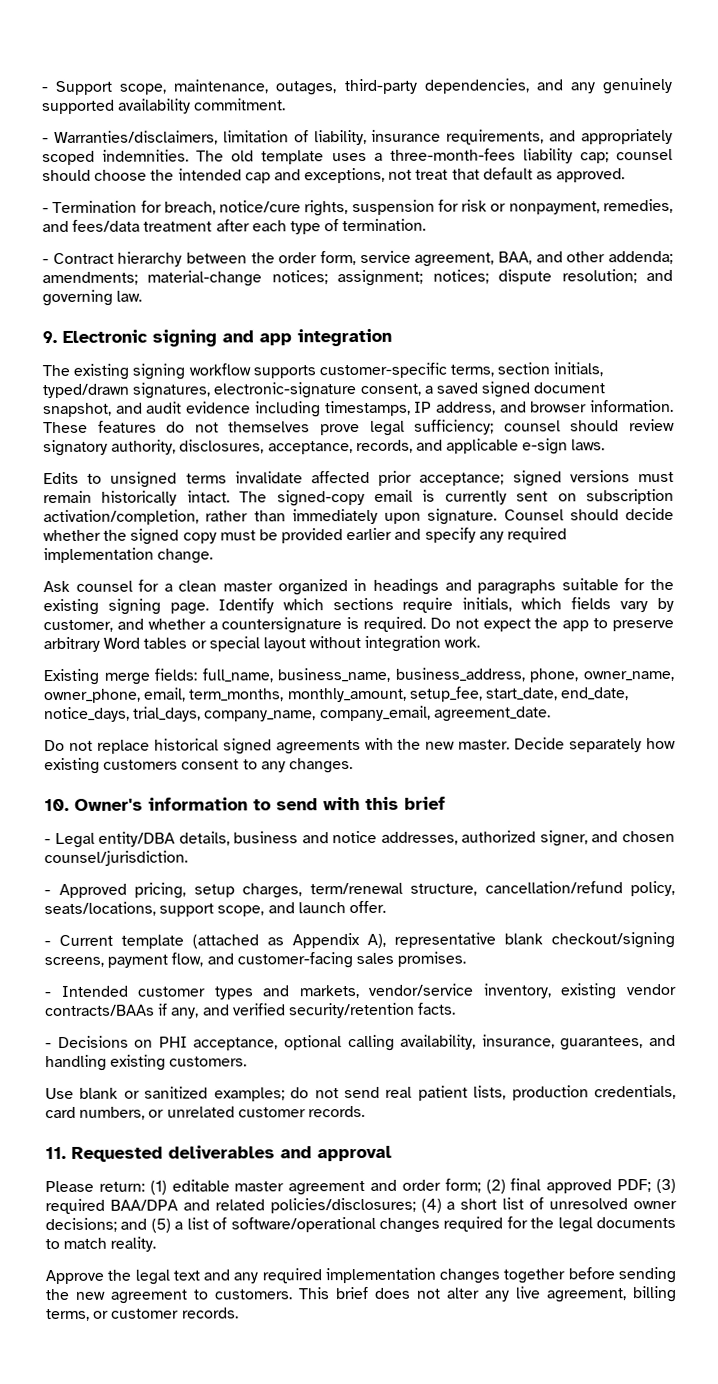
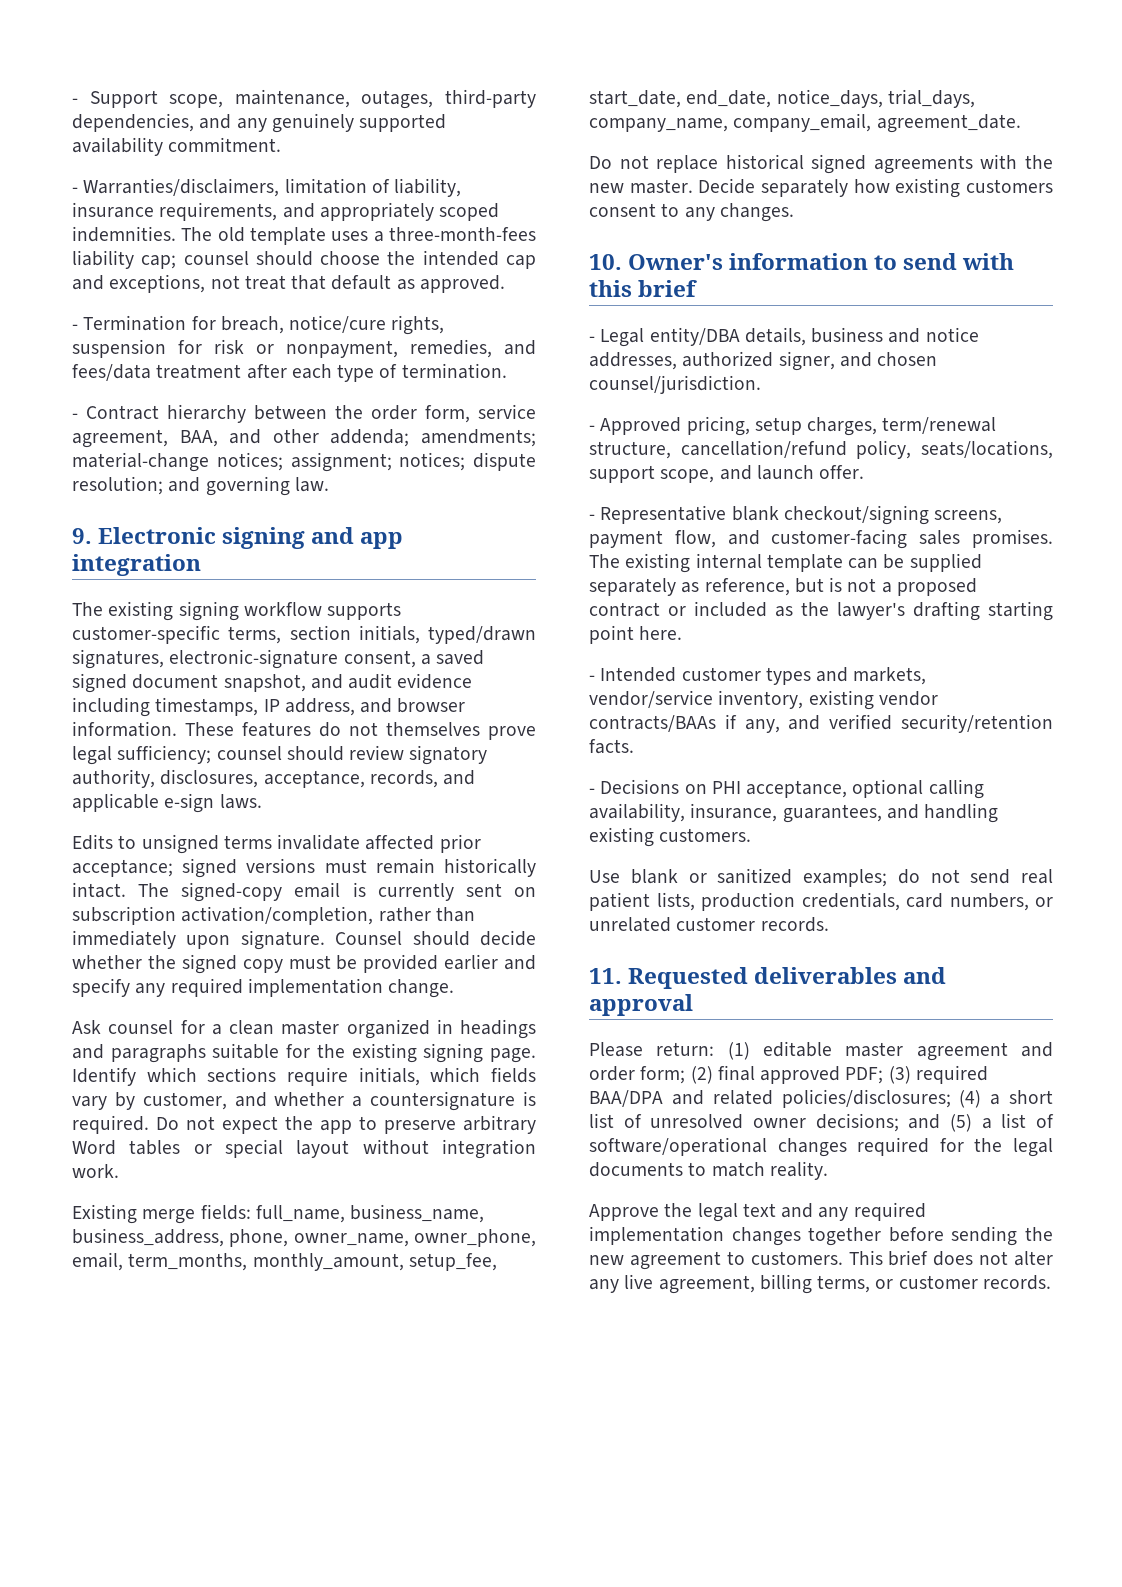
[59,932,496,949] Current template (attached as Appendix A), representative -> [600,505,727,524] Representative
(467, 959) none -> [589,553,982,573] [589,577,977,596] [589,601,1053,621] [589,625,683,644] The existing internal template can be supplied separately as reference, but is not a proposed contract or included as the lawyer's drafting starting point here.

